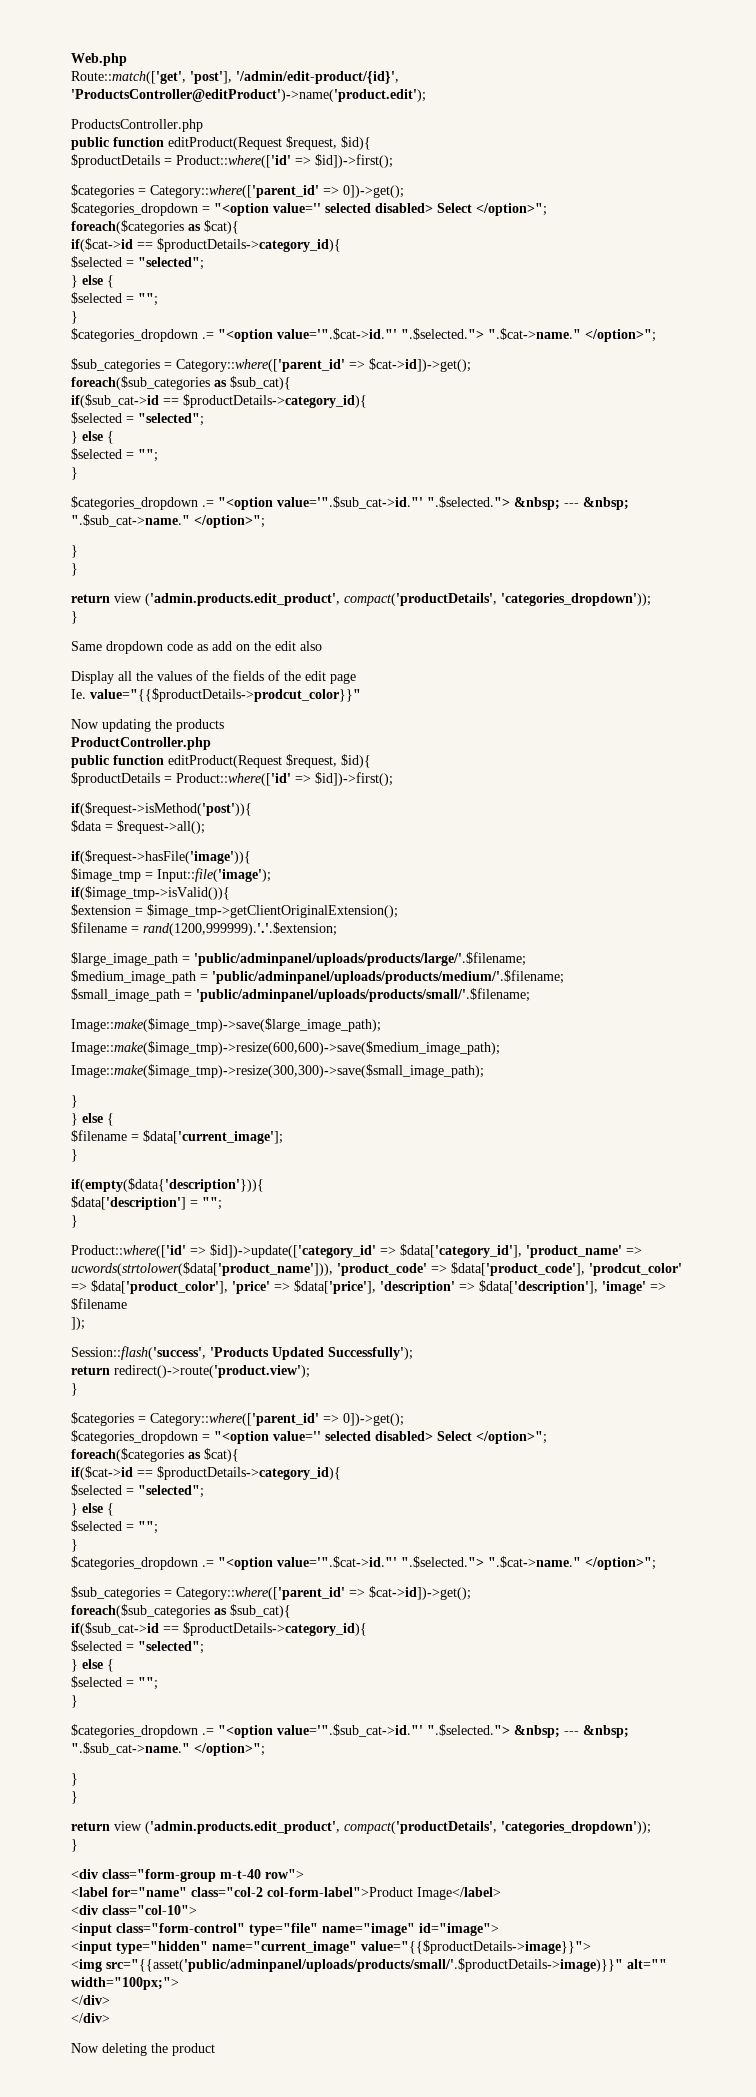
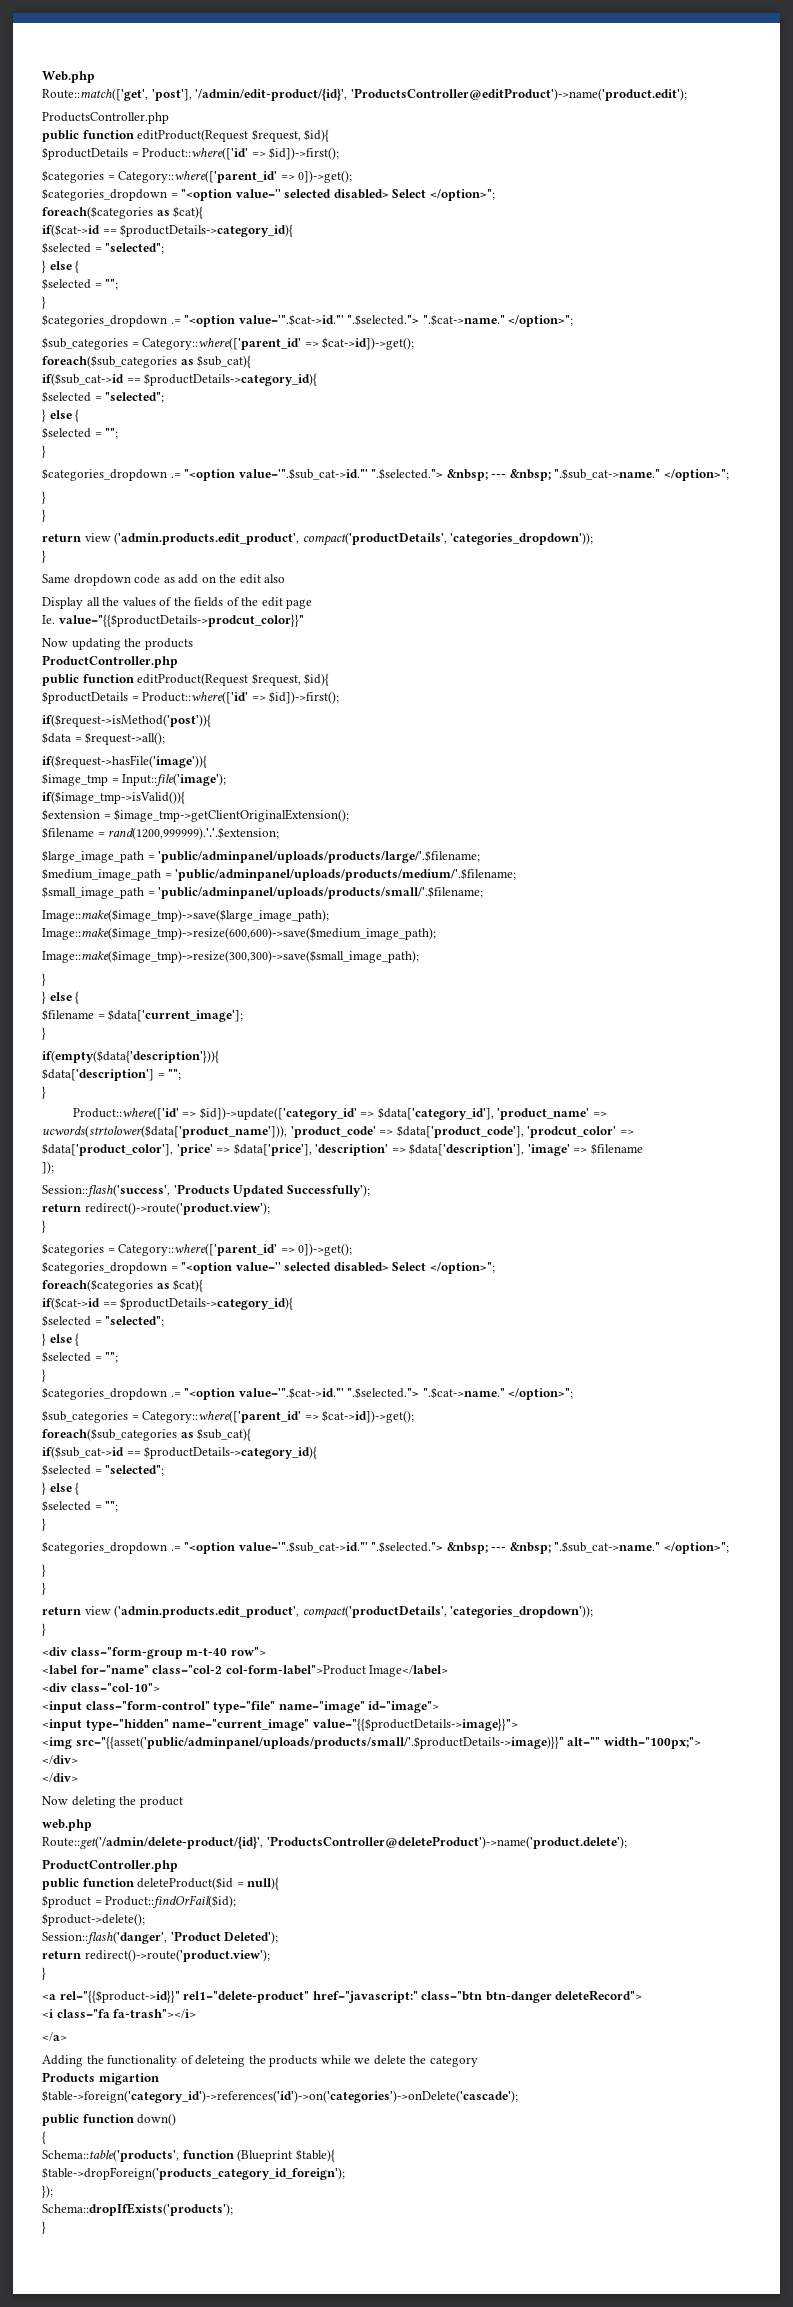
(215, 2049) none -> [42,1819,92,1831] [42,1836,627,1849] [42,1859,178,1872] [42,1877,280,1890] [42,1895,237,1908] [42,1913,145,1926] [42,1931,279,1944] [42,1949,270,1962] [42,1967,46,1980] [42,1990,643,2003] [42,2009,197,2019] [42,2032,67,2042] [42,2055,478,2067] [42,2072,159,2085] [42,2090,518,2103] [42,2113,177,2126] [42,2131,46,2144] [42,2149,335,2162] [42,2167,345,2180] [42,2185,53,2198] [42,2203,233,2216] [42,2221,46,2234] // web.php // Route::get('/admin/delete-product/{id}', 'ProductsController@deleteProduct')->name('product.delete'); // ProductController.php // public function deleteProduct($id = null){ // $product = Product::findOrFail($id); // $product->delete(); // Session::flash('danger', 'Product Deleted'); // return redirect()->route('product.view'); // } // <a rel="{{$product->id}}" rel1="delete-product" href="javascript:" class="btn btn-danger deleteRecord"> // <i class="fa fa-trash"></i> // </a> // Adding the functionality of deleteing the products while we delete the category // Products migartion // $table->foreign('category_id')->references('id')->on('categories')->onDelete('cascade'); // public function down() // { // Schema::table('products', function (Blueprint $table){ // $table->dropForeign('products_category_id_foreign'); // }); // Schema::dropIfExists('products'); // }

